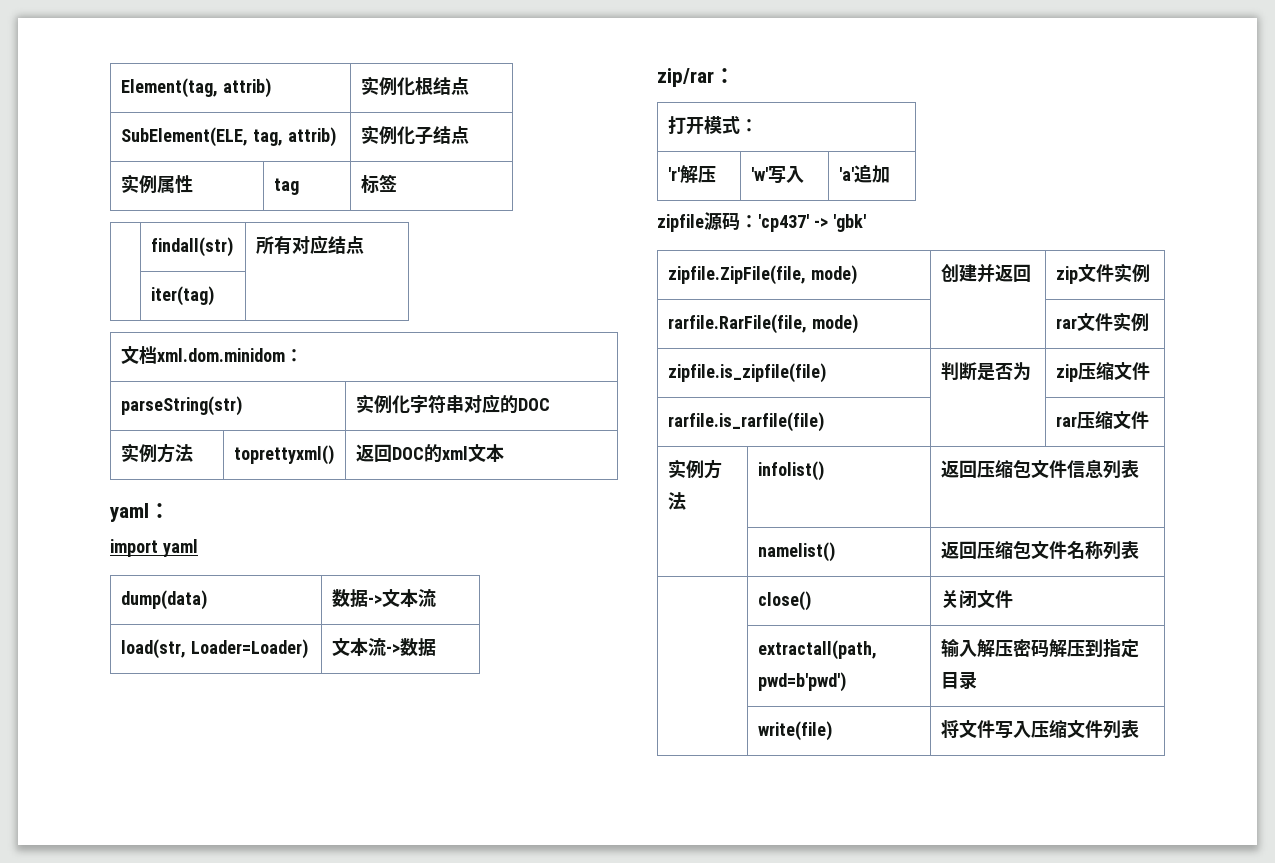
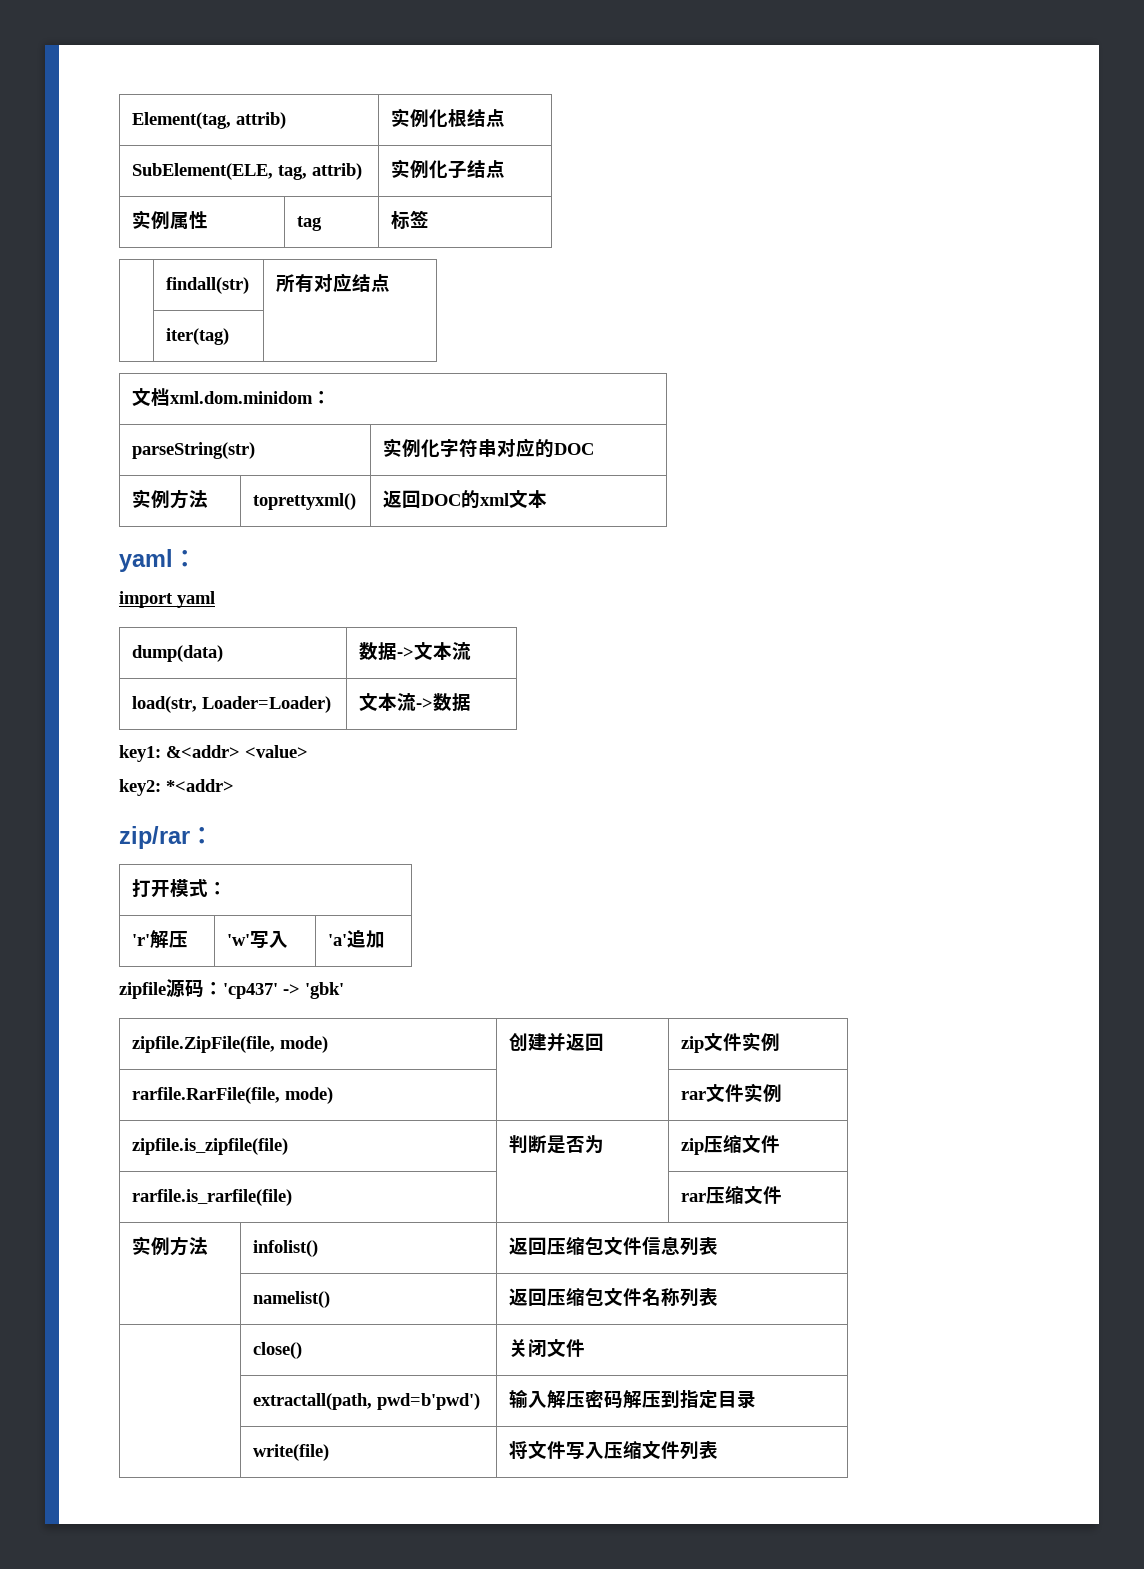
(436, 647) none -> [119,745,308,762] [119,779,234,796] // key1: &<addr> <value> // key2: *<addr>

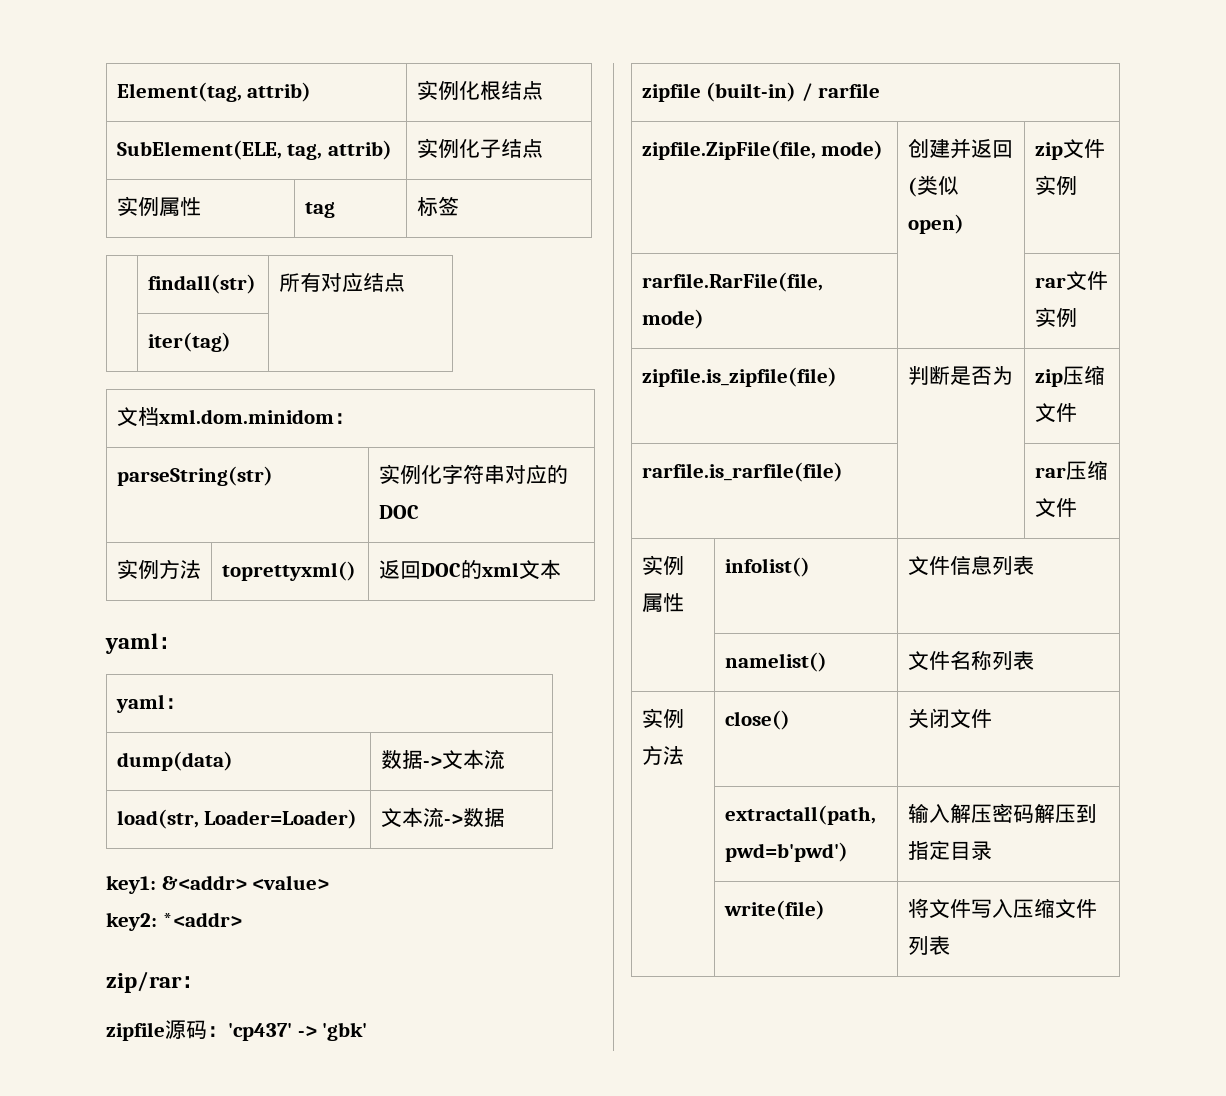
[119,591,215,608] // import yaml -> [115,694,186,713] // yaml：
[131,879,227,898] [131,930,188,948] [226,931,288,949] [327,930,385,948] // 打开模式： // 'r'解压 | 'w'写入 | 'a'追加 -> (204, 982) none
(344, 990) none -> [641,82,881,102] // zipfile (built-in) / rarfile
(604, 1042) none -> [907,175,959,197] [907,214,964,234] (类似open)
[169,1236,208,1256] 方法 -> [641,593,684,612] 属性
[508,1236,604,1255] 返回压缩包 -> (810, 567) none
[508,1287,604,1306] 返回压缩包 -> (827, 662) none
(718, 1297) none -> [641,708,684,729] [641,745,684,765] 实例方法

